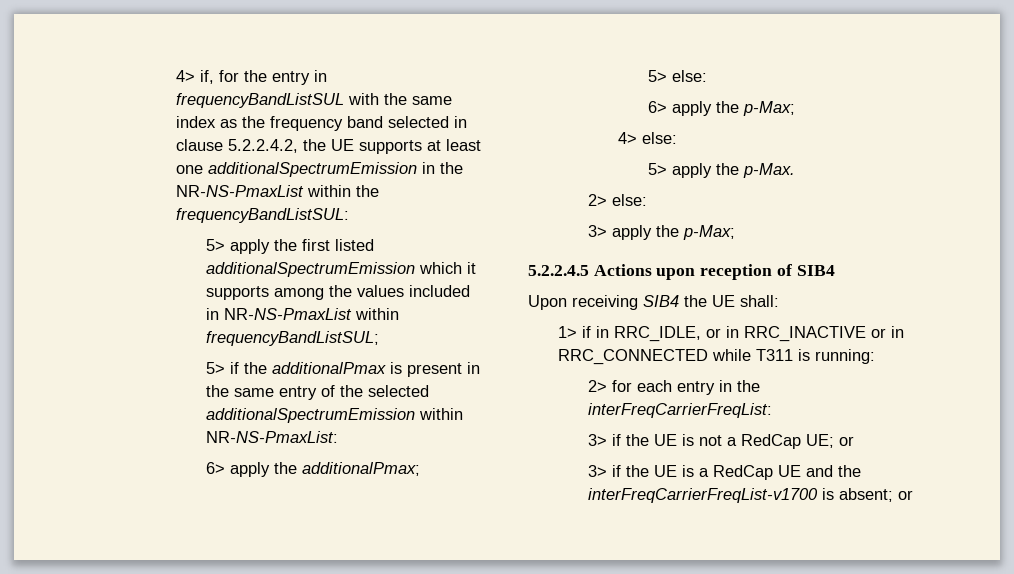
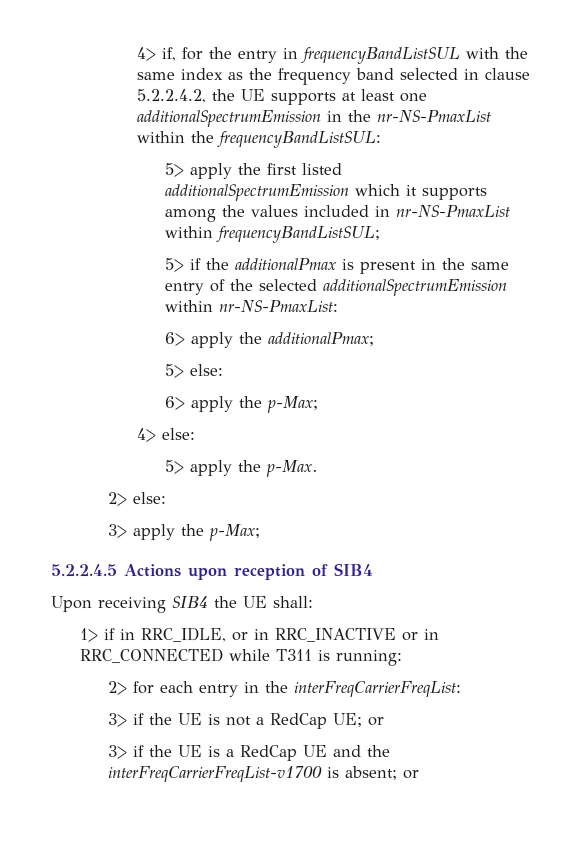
[176,185,305,197] NR-NS-PmaxList -> [375,109,491,122] nr-NS-PmaxList
[224,308,352,320] NR-NS-PmaxList -> [395,204,511,217] nr-NS-PmaxList
[206,431,338,443] NR-NS-PmaxList: -> [218,299,339,313] nr-NS-PmaxList:

